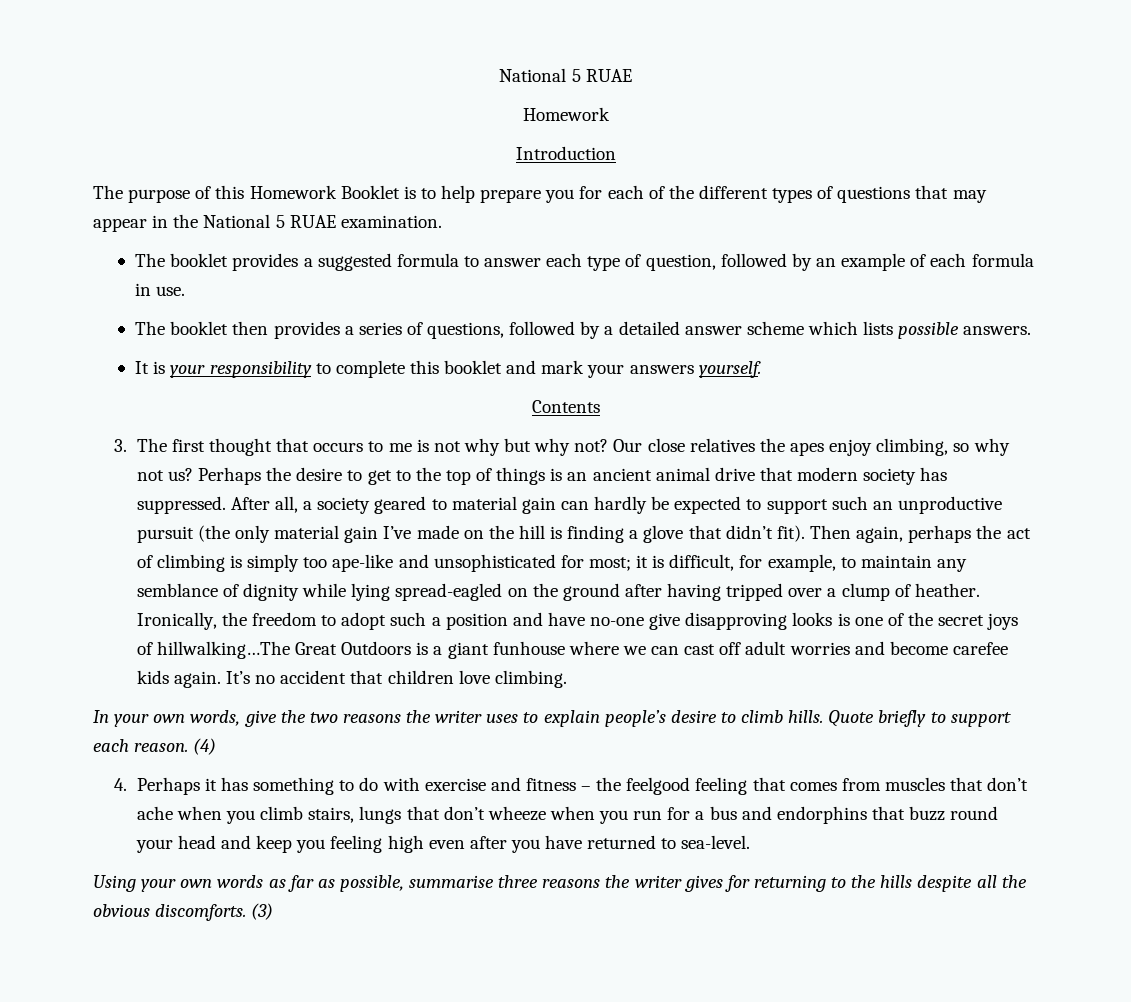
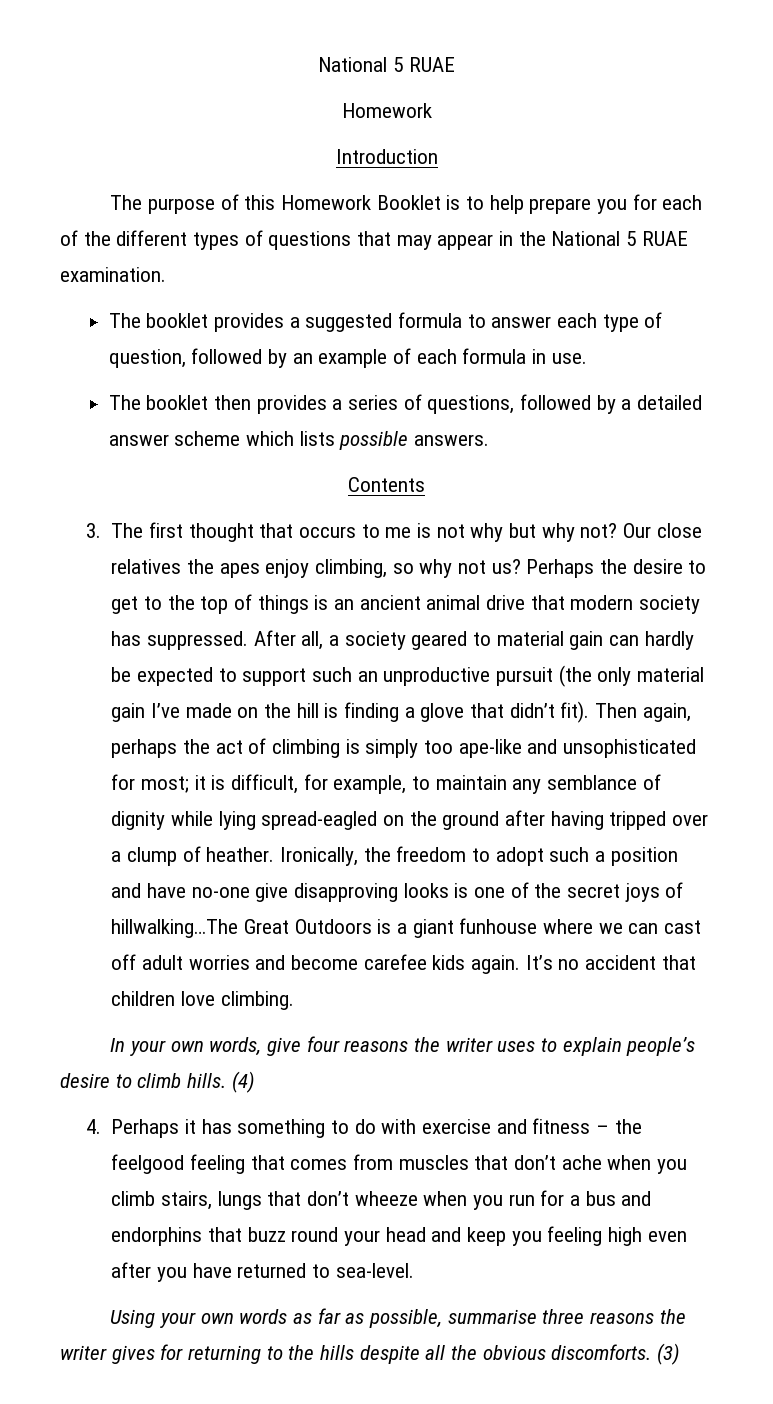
[135,360,761,378] // It is your responsibility to complete this booklet and mark your answers yourself. -> (490, 440) none
[280,710,338,723] the two -> [306,1036,340,1052] four
[828,710,1011,727] [93,739,189,752] Quote briefly to support each reason. -> (227, 1080) none

